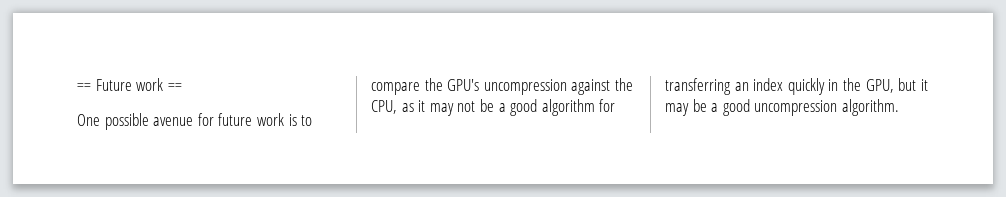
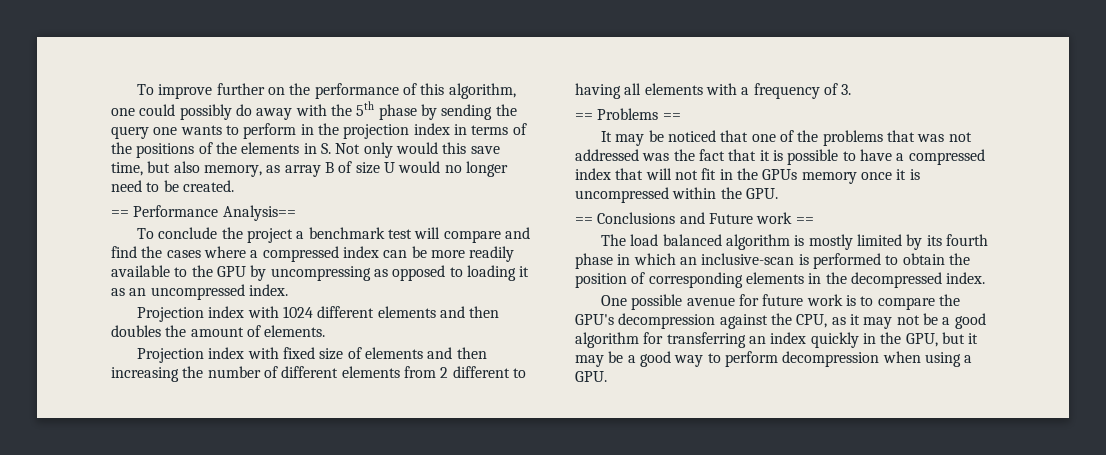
[77,78,182,91] == Future work == -> [137,83,516,99] [111,101,517,120] [111,123,527,139] [111,142,500,158] [111,161,508,177] [111,180,234,192] [111,205,296,221] [137,227,530,243] [111,246,515,262] [111,265,530,281] [111,284,288,300] [137,306,500,322] [111,325,326,337] [137,347,487,363] [111,366,526,382] [575,83,852,99] [575,108,681,120] [601,130,972,146] [575,149,985,165] [575,168,920,184] [575,187,778,203] [575,212,814,224] [601,234,988,250] [575,253,970,269] [575,272,986,288] To improve further on the performance of this algorithm, one could possibly do away with the 5th phase by sending the query one wants to perform in the projection index in terms of the positions of the elements in S. Not only would this save time, but also memory, as array B of size U would no longer need to be created. // == Performance Analysis== // To conclude the project a benchmark test will compare and find the cases where a compressed index can be more readily available to the GPU by uncompressing as opposed to loading it as an uncompressed index. // Projection index with 1024 different elements and then doubles the amount of elements. // Projection index with fixed size of elements and then increasing the number of different elements from 2 different to having all elements with a frequency of 3. // == Problems == // It may be noticed that one of the problems that was not addressed was the fact that it is possible to have a compressed index that will not fit in the GPUs memory once it is uncompressed within the GPU. // == Conclusions and Future work == // The load balanced algorithm is mostly limited by its fourth phase in which an inclusive-scan is performed to obtain the position of corresponding elements in the decompressed index.
[483,79,567,95] uncompression -> [618,313,716,329] decompression
[754,99,899,116] uncompression algorithm. -> [674,351,973,367] [575,371,607,382] way to perform decompression when using a GPU.

